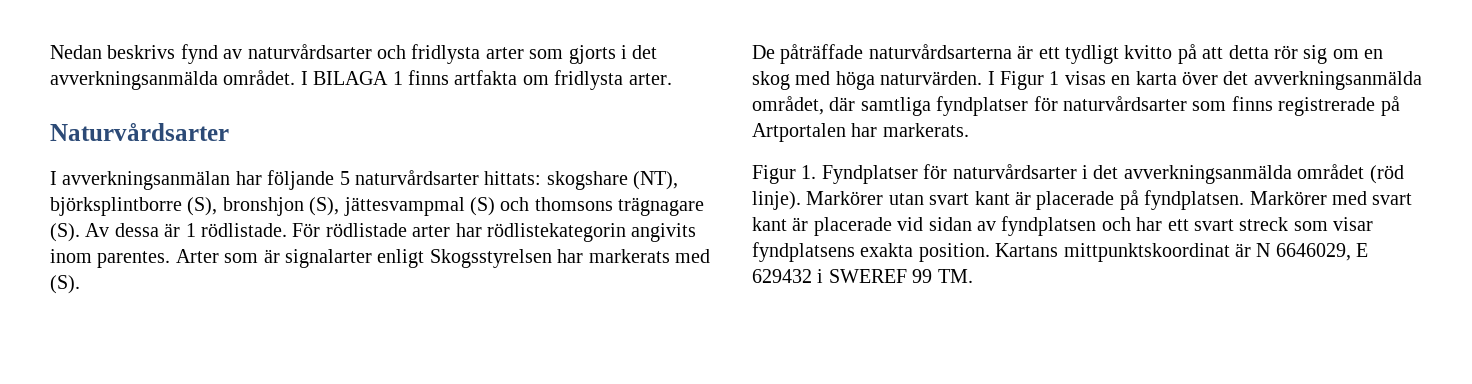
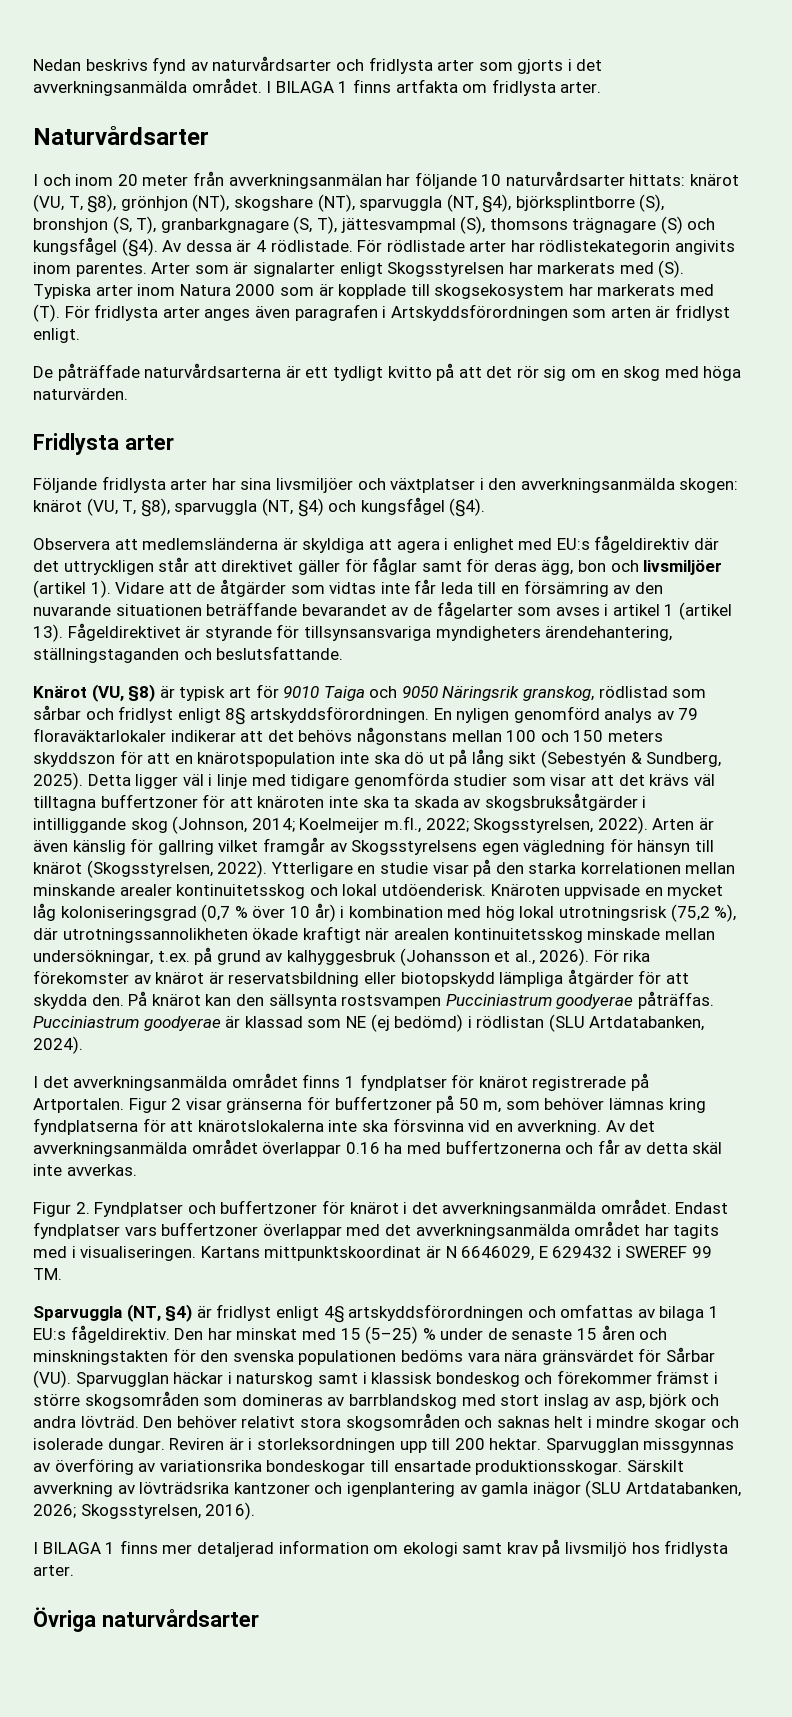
(57, 178) none -> [42,171,224,186] och inom 20 meter från
[339,171,350,185] 5 -> [481,174,502,186] 10
[546,171,679,190] [50,197,705,216] [50,223,80,242] skogshare (NT), björksplintborre (S), bronshjon (S), jättesvampmal (S) och thomsons trägnagare (S). -> [690,174,740,186] [33,194,665,213] [33,216,716,234] [33,237,158,257] knärot (VU, T, §8), grönhjon (NT), skogshare (NT), sparvuggla (NT, §4), björksplintborre (S), bronshjon (S, T), granbarkgnagare (S, T), jättesvampmal (S), thomsons trägnagare (S) och kungsfågel (§4).
[185,223,196,237] 1 -> [255,240,266,252] 4
(80, 284) none -> [33,284,715,299] [33,304,731,322] [33,328,80,343] Typiska arter inom Natura 2000 som är kopplade till skogsekosystem har markerats med (T). För fridlysta arter anges även paragrafen i Artskyddsförordningen som arten är fridlyst enligt.
[1228,45,1269,59] detta -> [486,366,513,378] det
[987,71,1422,90] [752,96,1400,116] [752,123,969,142] [752,164,1404,184] [752,190,1413,210] [752,216,1374,236] [752,242,990,262] I Figur 1 visas en karta över det avverkningsanmälda området, där samtliga fyndplatser för naturvårdsarter som finns registrerade på Artportalen har markerats. // Figur 1. Fyndplatser för naturvårdsarter i det avverkningsanmälda området (röd linje). Markörer utan svart kant är placerade på fyndplatsen. Markörer med svart kant är placerade vid sidan av fyndplatsen och har ett svart streck som visar fyndplatsens exakta position. -> [33,433,174,455] [33,476,739,493] [33,497,486,517] [33,535,720,553] [33,557,723,575] [33,579,663,598] [33,601,733,620] [33,623,673,642] [33,646,344,663] [33,684,707,702] [33,705,699,725] [33,727,663,745] [33,749,722,768] [33,772,715,790] [33,793,647,811] [33,816,714,834] [33,837,715,855] [33,859,736,878] [33,884,724,899] [33,903,737,922] [33,926,715,943] [33,947,651,966] [33,969,689,987] [33,991,714,1009] [33,1014,705,1032] [33,1036,83,1054] [33,1073,649,1091] [33,1095,706,1113] [33,1118,656,1135] [33,1139,723,1157] [33,1164,137,1176] [33,1199,729,1217] [33,1221,720,1239] [33,1246,197,1261] // Fridlysta arter // Följande fridlysta arter har sina livsmiljöer och växtplatser i den avverkningsanmälda skogen: knärot (VU, T, §8), sparvuggla (NT, §4) och kungsfågel (§4). // Observera att medlemsländerna är skyldiga att agera i enlighet med EU:s fågeldirektiv där det uttryckligen står att direktivet gäller för fåglar samt för deras ägg, bon och livsmiljöer (artikel 1). Vidare att de åtgärder som vidtas inte får leda till en försämring av den nuvarande situationen beträffande bevarandet av de fågelarter som avses i artikel 1 (artikel 13). Fågeldirektivet är styrande för tillsynsansvariga myndigheters ärendehantering, ställningstaganden och beslutsfattande. // Knärot (VU, §8) är typisk art för 9010 Taiga och 9050 Näringsrik granskog, rödlistad som sårbar och fridlyst enligt 8§ artskyddsförordningen. En nyligen genomförd analys av 79 floraväktarlokaler indikerar att det behövs någonstans mellan 100 och 150 meters skyddszon för att en knärotspopulation inte ska dö ut på lång sikt (Sebestyén & Sundberg, 2025). Detta ligger väl i linje med tidigare genomförda studier som visar att det krävs väl tilltagna buffertzoner för att knäroten inte ska ta skada av skogsbruksåtgärder i intilliggande skog (Johnson, 2014; Koelmeijer m.fl., 2022; Skogsstyrelsen, 2022). Arten är även känslig för gallring vilket framgår av Skogsstyrelsens egen vägledning för hänsyn till knärot (Skogsstyrelsen, 2022). Ytterligare en studie visar på den starka korrelationen mellan minskande arealer kontinuitetsskog och lokal utdöenderisk. Knäroten uppvisade en mycket låg koloniseringsgrad (0,7 % över 10 år) i kombination med hög lokal utrotningsrisk (75,2 %), där utrotningssannolikheten ökade kraftigt när arealen kontinuitetsskog minskade mellan undersökningar, t.ex. på grund av kalhyggesbruk (Johansson et al., 2026). För rika förekomster av knärot är reservatsbildning eller biotopskydd lämpliga åtgärder för att skydda den. På knärot kan den sällsynta rostsvampen Pucciniastrum goodyerae påträffas. Pucciniastrum goodyerae är klassad som NE (ej bedömd) i rödlistan (SLU Artdatabanken, 2024). // I det avverkningsanmälda området finns 1 fyndplatser för knärot registrerade på Artportalen. Figur 2 visar gränserna för buffertzoner på 50 m, som behöver lämnas kring fyndplatserna för att knärotslokalerna inte ska försvinna vid en avverkning. Av det avverkningsanmälda området överlappar 0.16 ha med buffertzonerna och får av detta skäl inte avverkas. // Figur 2. Fyndplatser och buffertzoner för knärot i det avverkningsanmälda området. Endast fyndplatser vars buffertzoner överlappar med det avverkningsanmälda området har tagits med i visualiseringen.
(973, 276) none -> [33,1304,720,1323] [33,1325,668,1344] [33,1347,715,1365] [33,1370,719,1388] [33,1391,720,1409] [33,1413,739,1431] [33,1438,735,1453] [33,1458,684,1475] [33,1480,741,1498] [33,1502,256,1520] [33,1539,729,1557] [33,1565,74,1576] [33,1607,259,1632] // Sparvuggla (NT, §4) är fridlyst enligt 4§ artskyddsförordningen och omfattas av bilaga 1 EU:s fågeldirektiv. Den har minskat med 15 (5–25) % under de senaste 15 åren och minskningstakten för den svenska populationen bedöms vara nära gränsvärdet för Sårbar (VU). Sparvugglan häckar i naturskog samt i klassisk bondeskog och förekommer främst i större skogsområden som domineras av barrblandskog med stort inslag av asp, björk och andra lövträd. Den behöver relativt stora skogsområden och saknas helt i mindre skogar och isolerade dungar. Reviren är i storleksordningen upp till 200 hektar. Sparvugglan missgynnas av överföring av variationsrika bondeskogar till ensartade produktionsskogar. Särskilt avverkning av lövträdsrika kantzoner och igenplantering av gamla inägor (SLU Artdatabanken, 2026; Skogsstyrelsen, 2016). // I BILAGA 1 finns mer detaljerad information om ekologi samt krav på livsmiljö hos fridlysta arter. // Övriga naturvårdsarter

